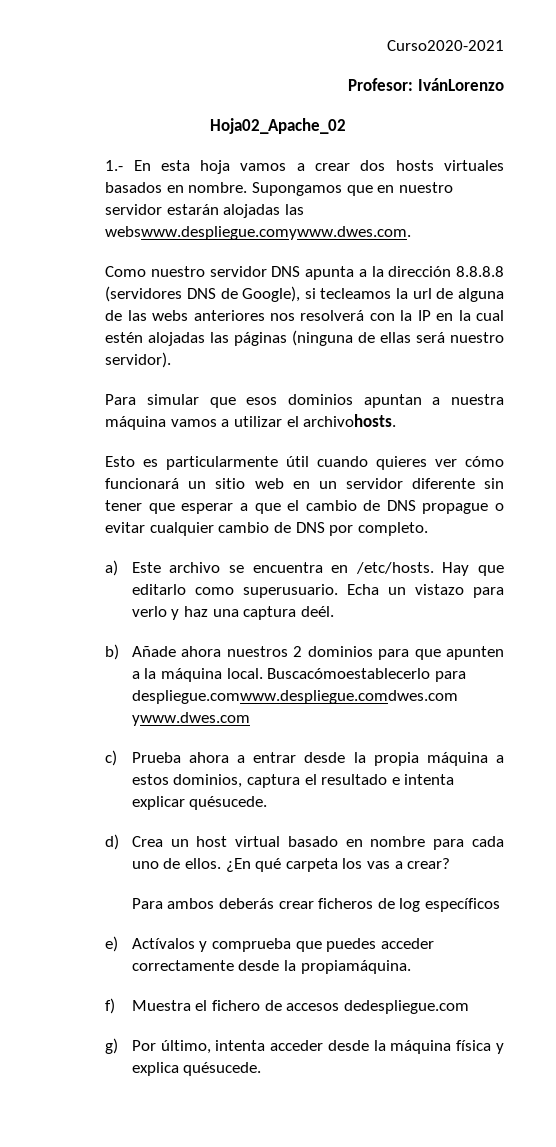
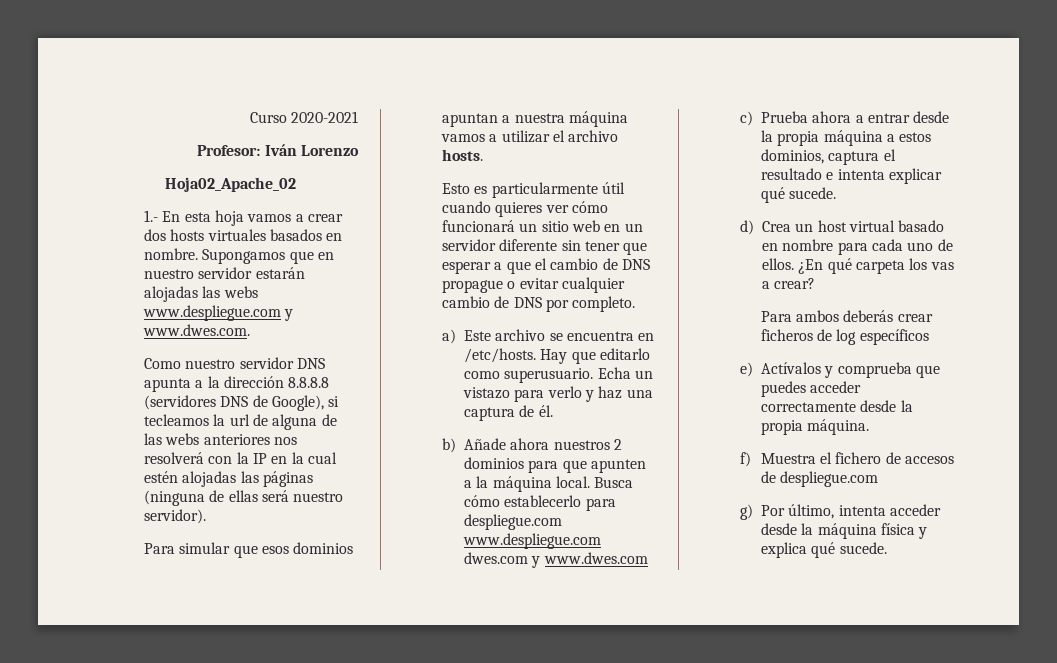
[387,40,504,51] Curso2020-2021 -> [249,111,358,123] Curso 2020-2021
[417,78,504,91] IvánLorenzo -> [264,144,359,156] Iván Lorenzo
[105,226,412,240] webswww.despliegue.comywww.dwes.com. -> [223,286,258,298] [143,305,294,321] [143,324,251,336] webs www.despliegue.com y www.dwes.com.
[303,414,397,427] archivohosts. -> [568,130,619,142] [442,149,484,161] archivo hosts.
[300,606,334,617] deél. -> [519,405,553,417] de él.
[267,668,466,682] [131,690,458,704] [131,712,250,726] Buscacómoestablecerlo para despliegue.comwww.despliegue.comdwes.com ywww.dwes.com -> [594,477,634,488] [464,495,616,511] [464,514,563,530] [463,533,602,549] [464,552,648,568] Busca cómo establecerlo para despliegue.com www.despliegue.com dwes.com y www.dwes.com
[189,796,268,810] quésucede. -> [761,187,837,203] qué sucede.
[300,960,411,974] propiamáquina. -> [761,419,870,435] propia máquina.
[343,1000,469,1014] dedespliegue.com -> [760,471,878,487] de despliegue.com
[183,1062,262,1076] quésucede. -> [811,542,887,558] qué sucede.

